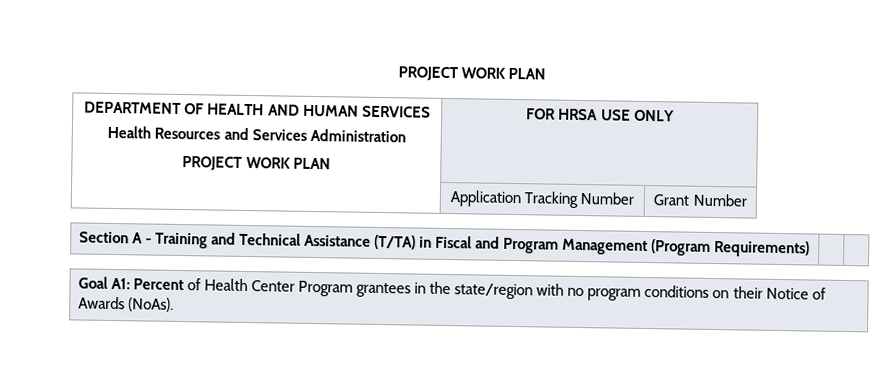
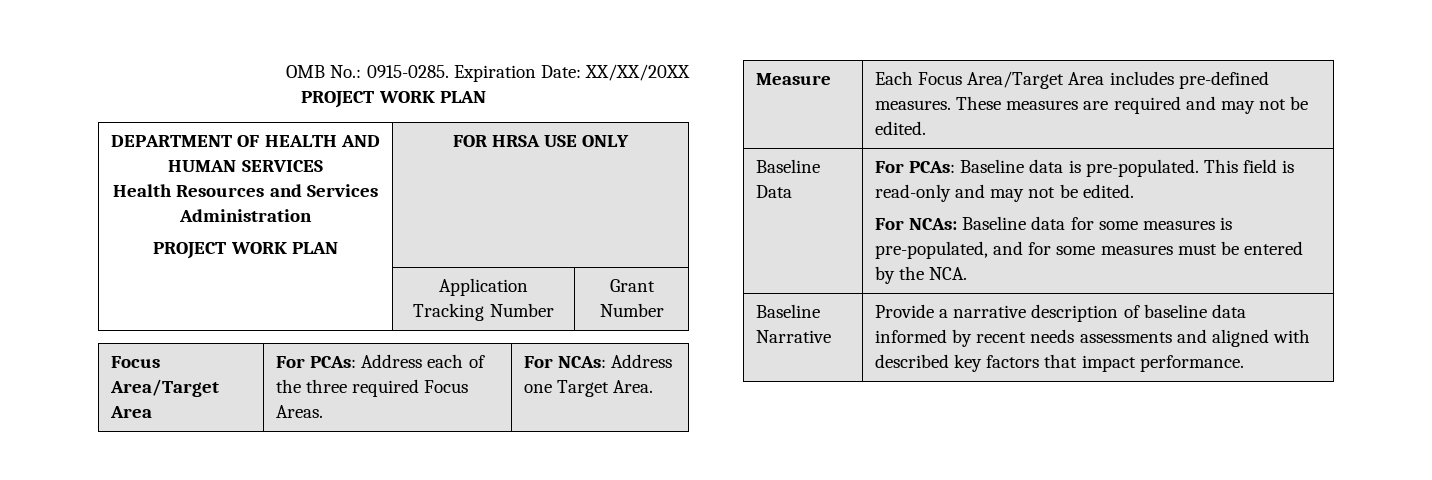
(397, 74) none -> [286,64,690,82] OMB No.: 0915-0285. Expiration Date: XX/XX/20XX //
[78,231,811,258] [77,276,826,301] [77,296,174,312] Section A - Training and Technical Assistance (T/TA) in Fiscal and Program Management (Program Requirements) | | // Goal A1: Percent of Health Center Program grantees in the state/region with no program conditions on their Notice of Awards (NoAs). -> [110,356,160,368] [109,379,219,397] [109,406,152,418] [275,354,485,368] [275,379,469,397] [275,405,323,418] [523,354,673,368] [523,380,654,397] [755,73,831,85] [874,71,1269,89] [874,96,1309,114] [874,121,926,135] [755,159,820,173] [755,185,792,198] [874,159,1295,177] [874,184,1134,202] [874,216,1232,230] [874,241,1303,259] [874,266,968,284] [755,304,820,318] [755,330,831,343] [874,304,1246,322] [874,329,1310,347] [874,354,1244,372] Focus Area/Target Area | For PCAs: Address each of the three required Focus Areas. | For NCAs: Address one Target Area. // Measure | Each Focus Area/Target Area includes pre-defined measures. These measures are required and may not be edited. // Baseline Data | For PCAs: Baseline data is pre-populated. This field is read-only and may not be edited. // For NCAs: Baseline data for some measures is pre-populated, and for some measures must be entered by the NCA. // Baseline Narrative | Provide a narrative description of baseline data informed by recent needs assessments and aligned with described key factors that impact performance.

